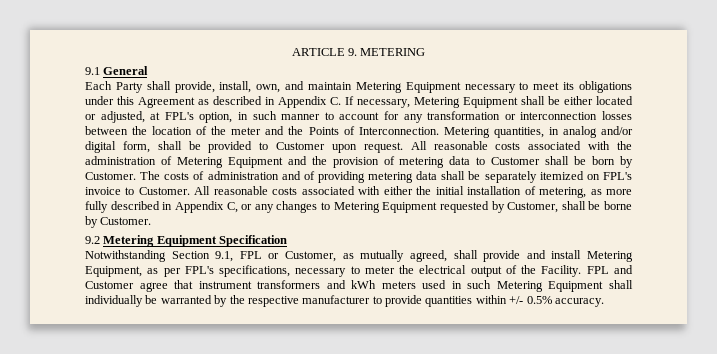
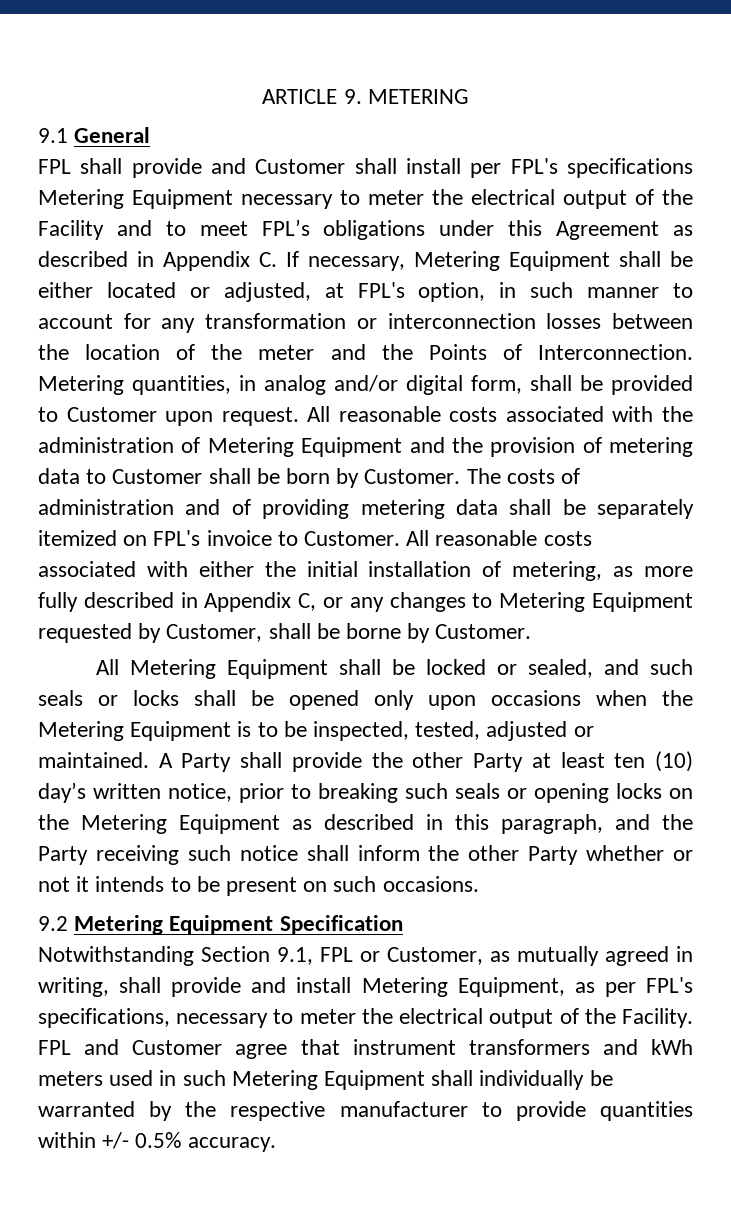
[85,81,575,93] Each Party shall provide, install, own, and maintain Metering Equipment necessary to meet its -> [38,158,693,178] [38,189,693,209] [38,219,310,240] FPL shall provide and Customer shall install per FPL's specifications Metering Equipment necessary to meter the electrical output of the Facility and to meet FPL’s
(152, 221) none -> [96,659,693,679] [38,690,693,710] [38,721,594,741] [38,751,694,772] [38,782,693,803] [38,814,693,834] [38,845,693,865] [38,876,479,896] // All Metering Equipment shall be locked or sealed, and such seals or locks shall be opened only upon occasions when the Metering Equipment is to be inspected, tested, adjusted or maintained. A Party shall provide the other Party at least ten (10) day’s written notice, prior to breaking such seals or opening locks on the Metering Equipment as described in this paragraph, and the Party receiving such notice shall inform the other Party whether or not it intends to be present on such occasions.
[409,250,447,262] agreed, -> [605,946,693,966] [38,977,109,997] agreed in writing,

